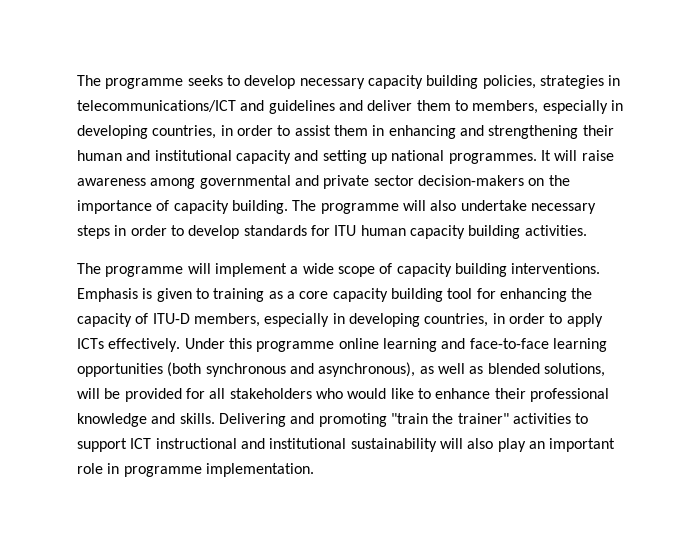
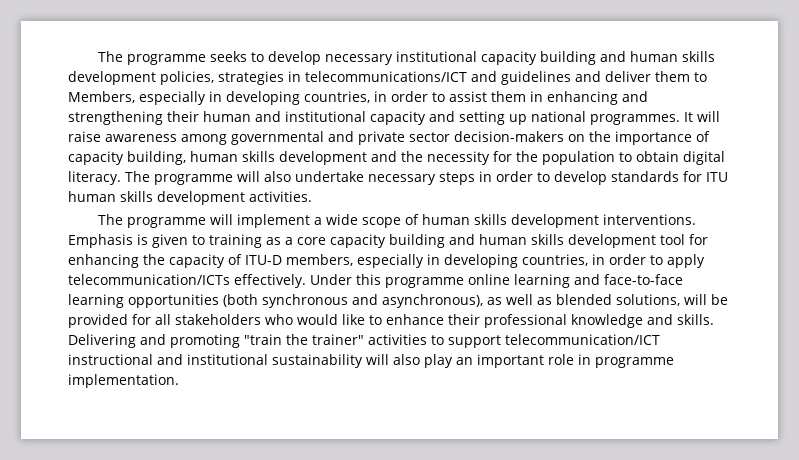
[367,75,479,89] capacity building -> [396,51,716,65] [68,71,156,85] institutional capacity building and human skills development
[472,100,539,114] members, -> [68,91,135,103] Members,
[231,200,288,214] building. -> [127,151,725,165] [68,171,121,185] building, human skills development and the necessity for the population to obtain digital literacy.
[409,225,521,239] capacity building -> [120,191,245,205] skills development
[396,263,507,277] capacity building -> [422,214,600,228] human skills development
(443, 295) none -> [449,234,656,248] and human skills development
[77,338,104,349] ICTs -> [68,274,230,285] telecommunication/ICTs
[130,438,152,449] ICT -> [505,334,660,345] telecommunication/ICT

